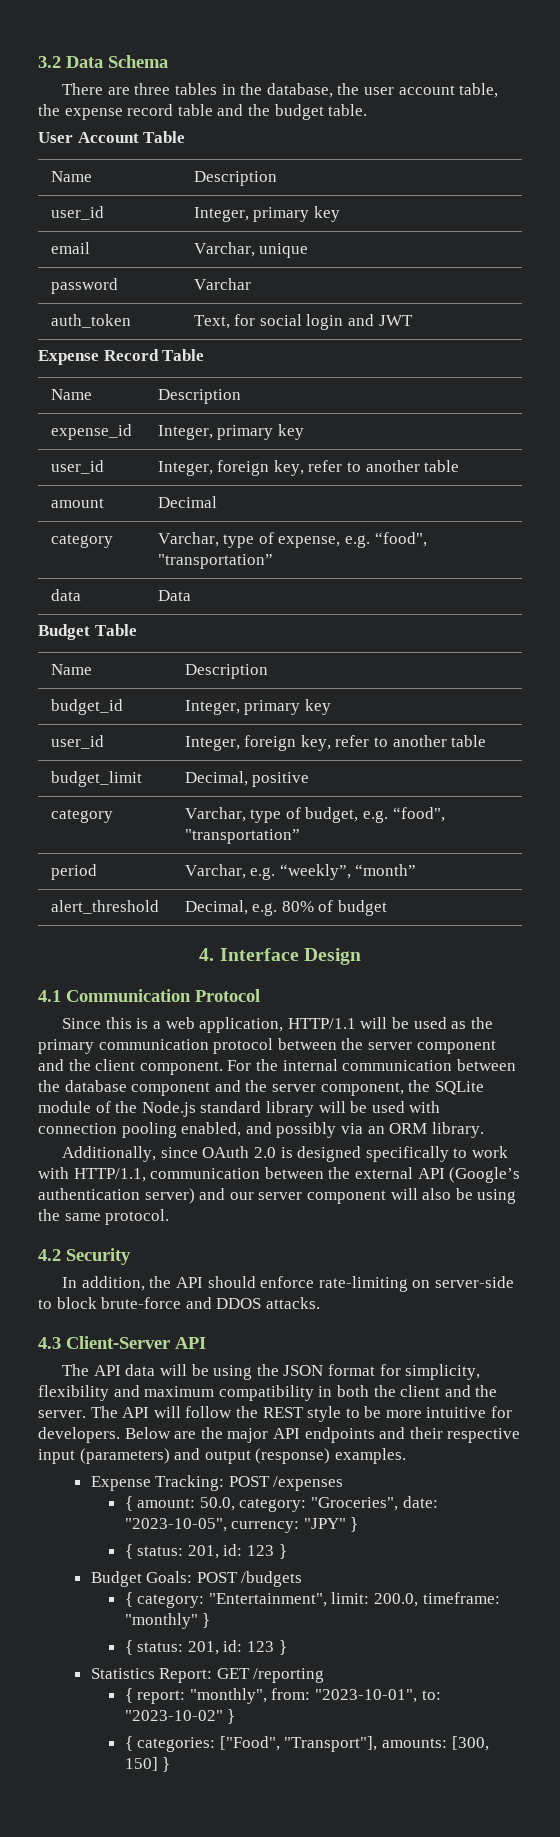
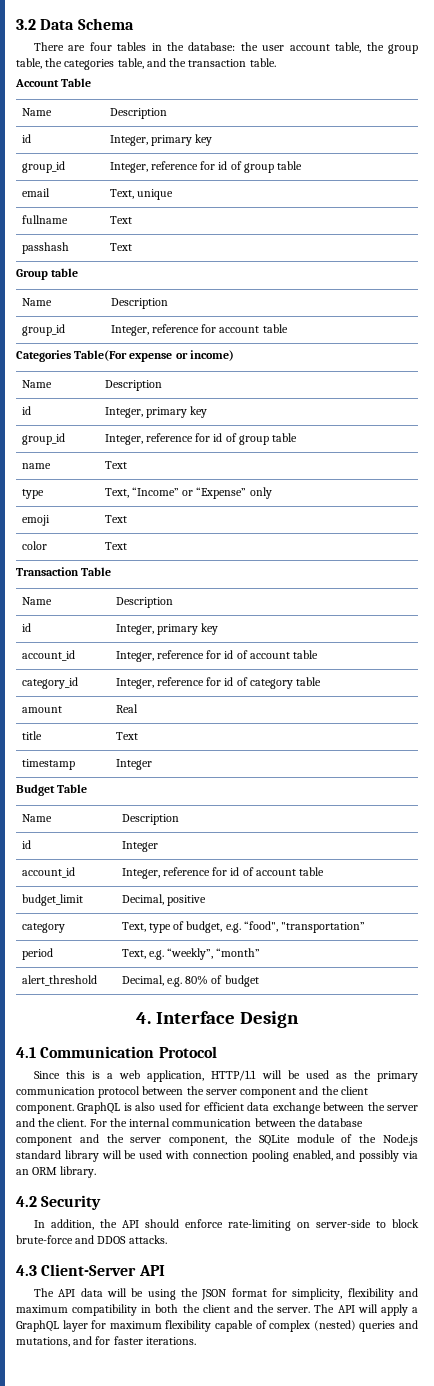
[134,83,171,95] three -> [89,42,112,51] four
[266,83,333,98] database, -> [188,42,236,51] database:
[64,104,324,120] expense record table and the budget -> [387,44,418,54] [16,58,247,70] group table, the categories table, and the transaction
[38,132,73,143] User -> (276, 62) none
[50,206,104,220] [193,206,340,222] user_id | Integer, primary key -> [21,134,31,143] [109,134,213,146] [21,161,65,173] [109,161,303,173] id | Integer, primary key // group_id | Integer, reference for id of group table
[193,242,255,257] Varchar, -> [109,189,134,199] Text,
[50,278,118,294] [193,278,251,290] [50,314,131,328] [193,314,413,330] [38,349,205,365] [50,389,92,400] [157,389,241,404] [50,424,132,440] [157,424,304,440] [50,460,104,474] [157,460,460,476] [50,498,104,508] [157,496,217,508] [50,534,113,548] [157,532,427,548] [157,554,273,569] [50,589,81,601] [157,590,191,601] [38,624,137,640] [50,664,92,675] [184,664,268,679] [50,699,123,715] [184,699,331,715] [50,735,104,749] [184,735,447,751] password | Varchar // auth_token | Text, for social login and JWT // Expense Record Table // Name | Description // expense_id | Integer, primary key // user_id | Integer, foreign key, refer to another table // amount | Decimal // category | Varchar, type of expense, e.g. “food", "transportation” // data | Data // Budget Table // Name | Description // budget_id | Integer, primary key // user_id | Integer, foreign key, refer to another -> [21,215,68,224] [109,216,132,224] [21,242,69,254] [109,243,132,251] [16,268,79,280] [21,298,52,306] [110,298,168,309] [21,324,65,336] [110,324,288,336] [16,350,234,362] [21,380,52,388] [104,380,162,391] [21,406,31,415] [104,406,208,418] [21,433,65,445] [104,433,298,445] [21,463,51,469] [104,461,127,469] [21,489,44,499] [104,487,272,499] [21,515,50,526] [104,515,127,523] [21,541,47,550] [104,542,127,550] [16,567,112,576] [21,597,52,605] [115,597,173,608] [21,623,31,632] [115,623,219,635] [21,650,75,661] [115,650,319,662] [21,677,78,689] [115,677,322,689] [21,706,62,713] [115,704,138,713] [21,731,42,740] [115,732,138,740] [21,759,75,770] [115,759,152,770] [16,784,88,796] [21,814,52,822] [121,814,179,825] [21,840,31,849] [121,841,158,852] [21,867,75,878] [121,867,296,879] fullname | Text // passhash | Text // Group table // Name | Description // group_id | Integer, reference for account table // Categories Table(For expense or income) // Name | Description // id | Integer, primary key // group_id | Integer, reference for id of group table // name | Text // type | Text, “Income” or “Expense” only // emoji | Text // color | Text // Transaction Table // Name | Description // id | Integer, primary key // account_id | Integer, reference for id of account table // category_id | Integer, reference for id of category table // amount | Real // title | Text // timestamp | Integer // Budget Table // Name | Description // id | Integer // account_id | Integer, reference for id of account
[184,807,246,822] Varchar, -> [121,922,146,932] Text,
[184,864,246,879] Varchar, -> [121,949,146,959] Text,
(223, 1068) none -> [77,1102,418,1114] [16,1118,87,1127] GraphQL is also used for efficient data exchange between the server and the client.
[62,1146,508,1162] [38,1167,521,1183] [38,1188,517,1204] [38,1209,170,1225] // Additionally, since OAuth 2.0 is designed specifically to work with HTTP/1.1, communication between the external API (Google’s authentication server) and our server component will also be using the same protocol. -> (97, 1172) none
[185,1406,513,1422] [38,1427,521,1443] [38,1448,406,1464] [90,1475,344,1491] [124,1496,438,1512] [124,1517,359,1533] [124,1544,287,1559] [90,1571,303,1587] [124,1592,500,1608] [124,1613,211,1629] [124,1640,287,1655] [90,1668,325,1683] [124,1688,441,1704] [124,1709,236,1724] [124,1736,489,1752] [124,1757,171,1772] follow the REST style to be more intuitive for developers. Below are the major API endpoints and their respective input (parameters) and output (response) examples. // Expense Tracking: POST /expenses // { amount: 50.0, category: "Groceries", date: "2023-10-05", currency: "JPY" } // { status: 201, id: 123 } // Budget Goals: POST /budgets // { category: "Entertainment", limit: 200.0, timeframe: "monthly" } // { status: 201, id: 123 } // Statistics Report: GET /reporting // { report: "monthly", from: "2023-10-01", to: "2023-10-02" } // { categories: ["Food", "Transport"], amounts: [300, 150] } -> [380,1304,418,1316] [16,1320,418,1332] [16,1336,196,1347] apply a GraphQL layer for maximum flexibility capable of complex (nested) queries and mutations, and for faster iterations.

